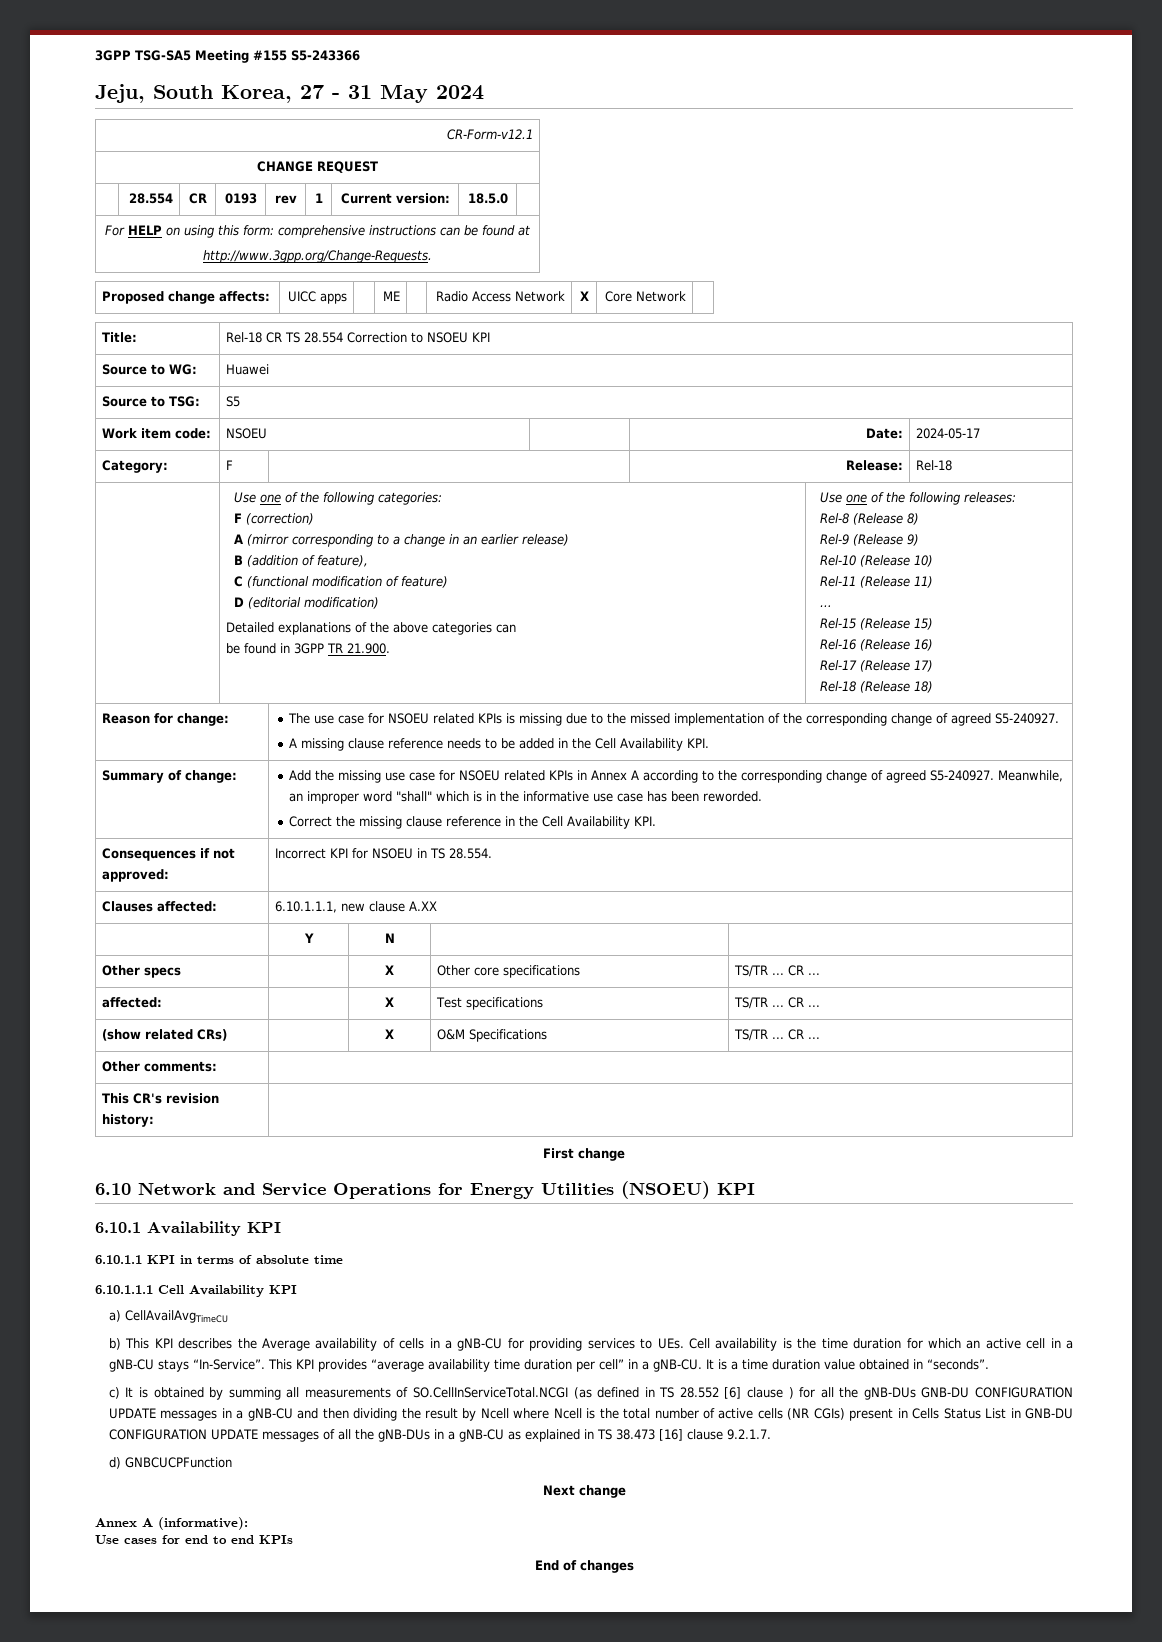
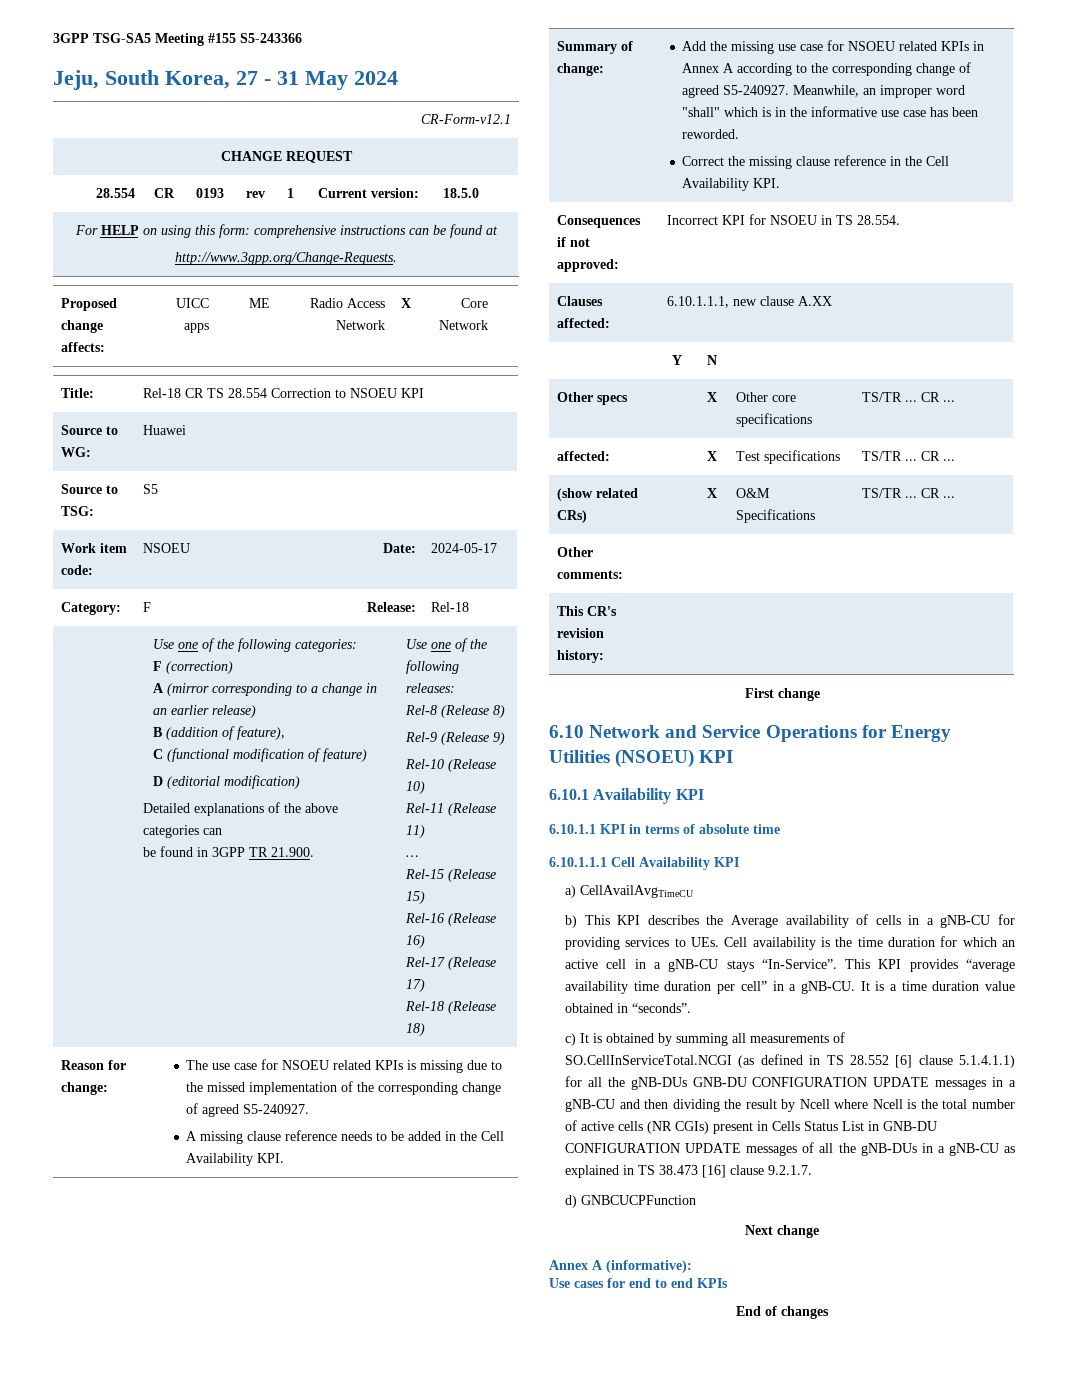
[788,1387,794,1399] ) -> [959,1055,1015,1068] 5.1.4.1.1)

